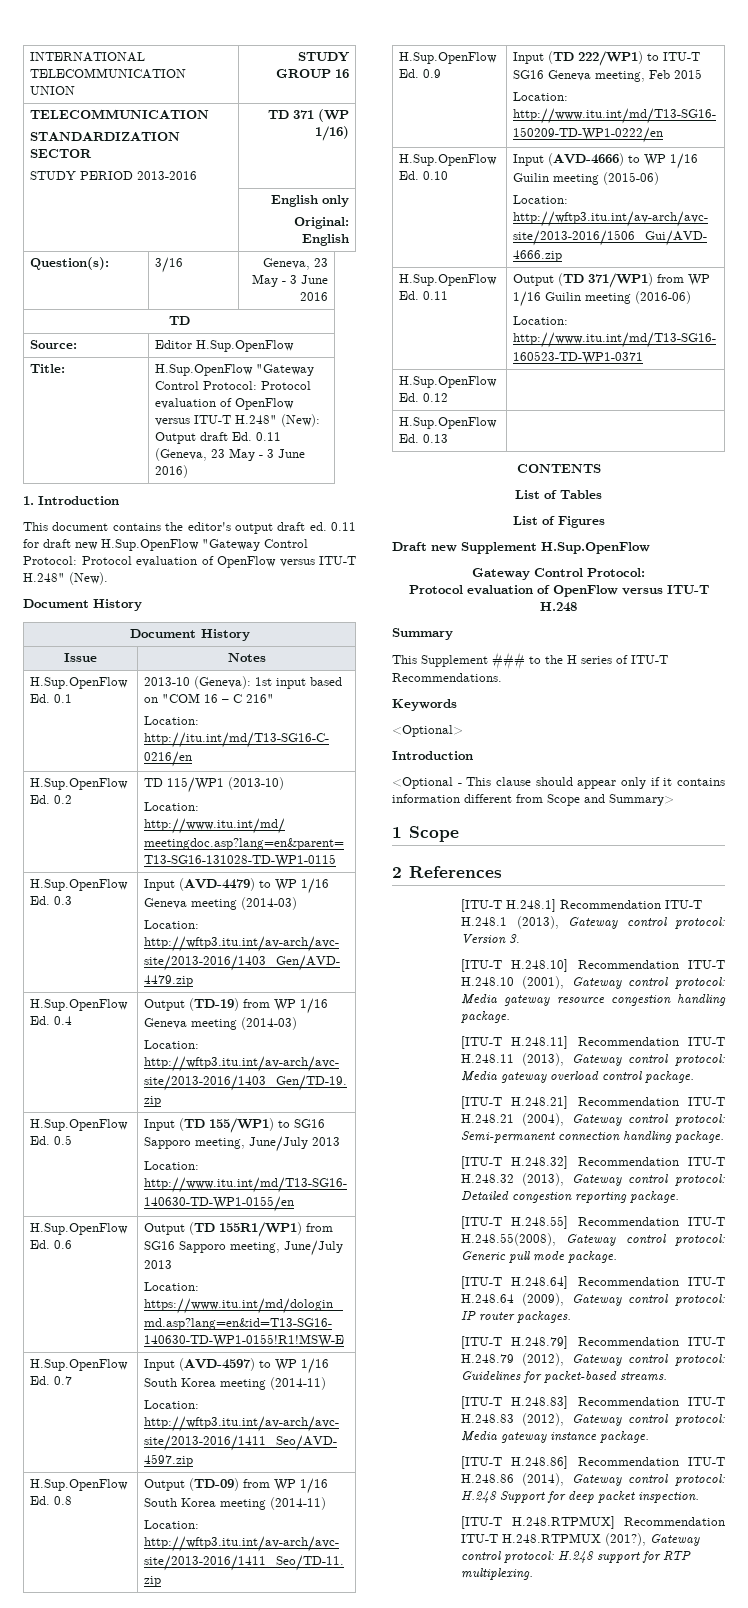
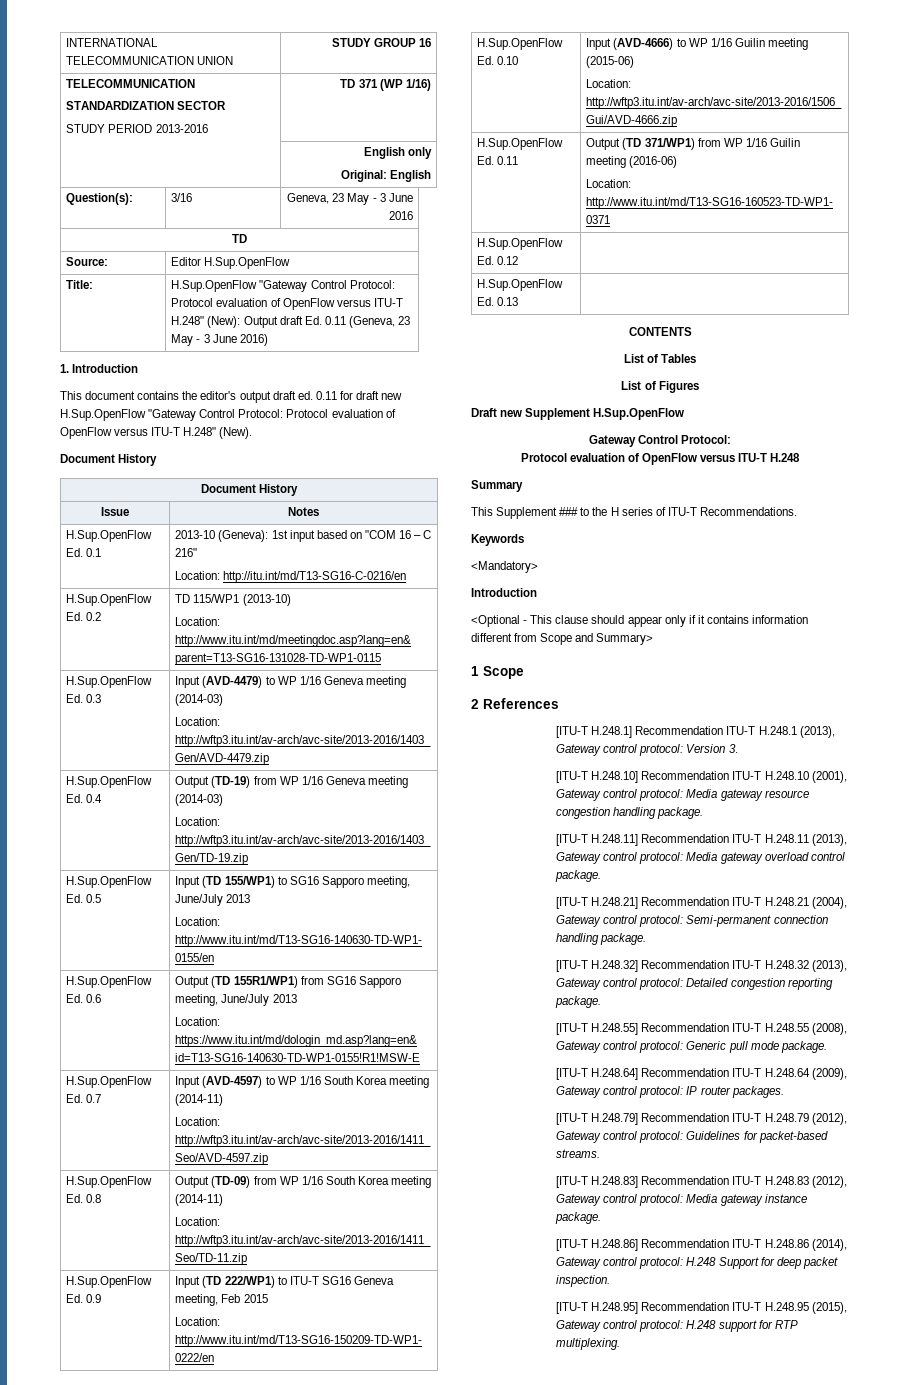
[392,725,463,737] <Optional> -> [471,561,538,573] <Mandatory>
[461,1233,557,1246] H.248.55(2008), -> [764,1023,847,1035] H.248.55 (2008),
[511,1516,725,1529] [461,1533,647,1546] H.248.RTPMUX] Recommendation ITU-T H.248.RTPMUX (201?), -> [591,1302,847,1314] H.248.95] Recommendation ITU-T H.248.95 (2015),

